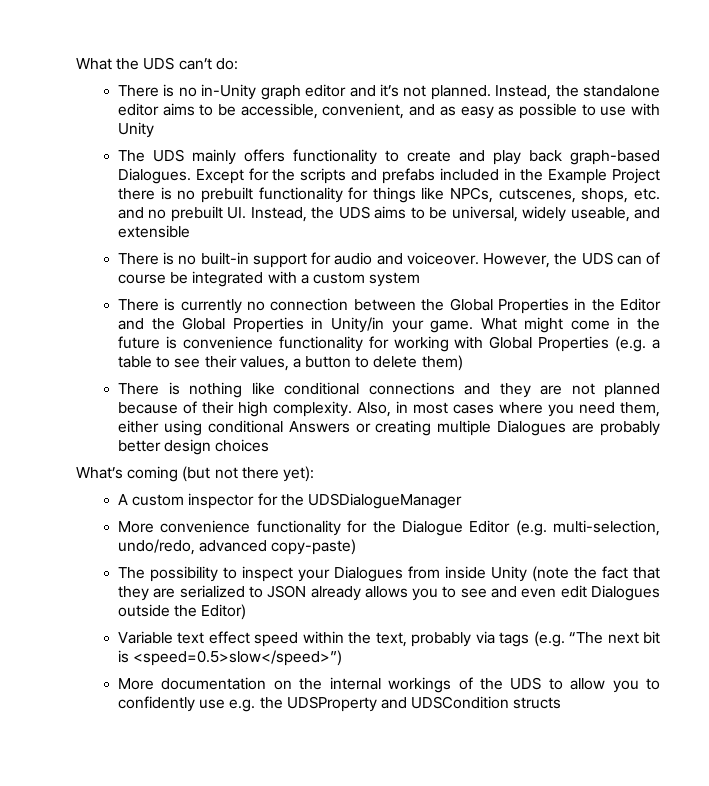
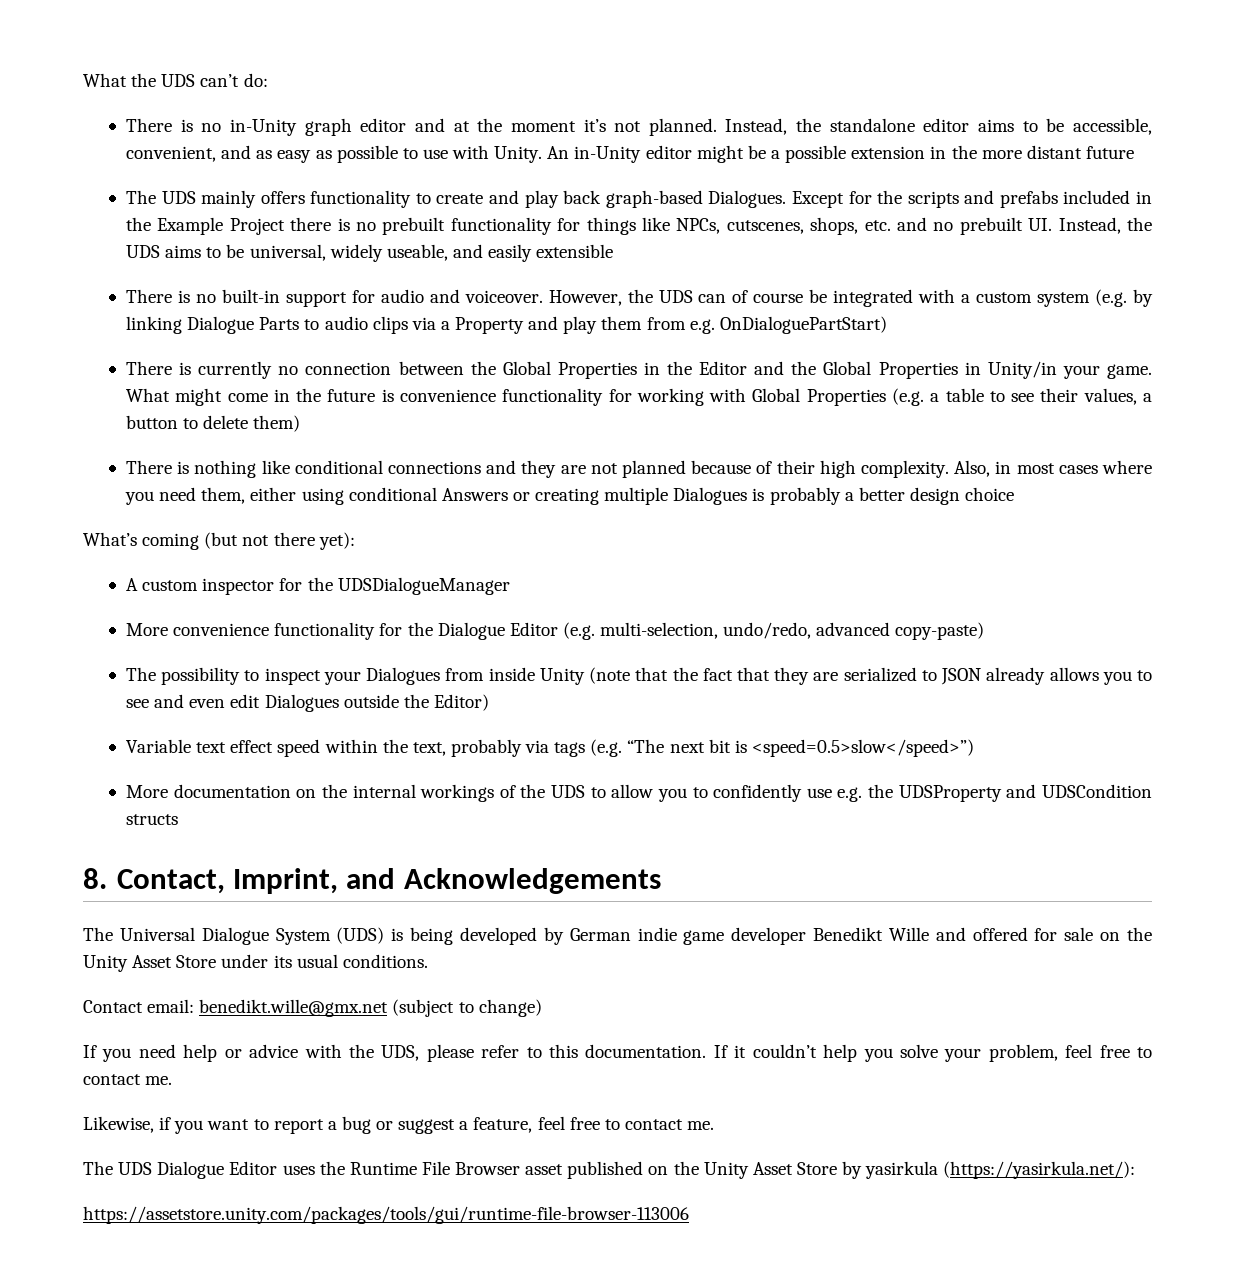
(376, 91) none -> [453,118,576,132] at the moment
[117,122,154,138] Unity -> [494,145,1134,163] Unity. An in-Unity editor might be a possible extension in the more distant future
(661, 213) none -> [488,244,533,262] easily
(421, 279) none -> [1095,289,1153,307] [126,316,887,334] (e.g. by linking Dialogue Parts to audio clips via a Property and play them from e.g. OnDialoguePartStart)
[572,421,660,436] are probably -> [752,487,854,505] is probably a
[215,439,270,452] choices -> [965,487,1015,501] choice
(569, 574) none -> [635,667,669,681] that
(562, 703) none -> [83,868,661,894] [83,927,1153,945] [83,954,428,972] [83,999,542,1017] [83,1044,1152,1062] [83,1074,173,1085] [83,1116,715,1134] [83,1161,1136,1179] [83,1206,689,1224] // 8. Contact, Imprint, and Acknowledgements // The Universal Dialogue System (UDS) is being developed by German indie game developer Benedikt Wille and offered for sale on the Unity Asset Store under its usual conditions. // Contact email: benedikt.wille@gmx.net (subject to change) // If you need help or advice with the UDS, please refer to this documentation. If it couldn’t help you solve your problem, feel free to contact me. // Likewise, if you want to report a bug or suggest a feature, feel free to contact me. // The UDS Dialogue Editor uses the Runtime File Browser asset published on the Unity Asset Store by yasirkula (https://yasirkula.net/): // https://assetstore.unity.com/packages/tools/gui/runtime-file-browser-113006

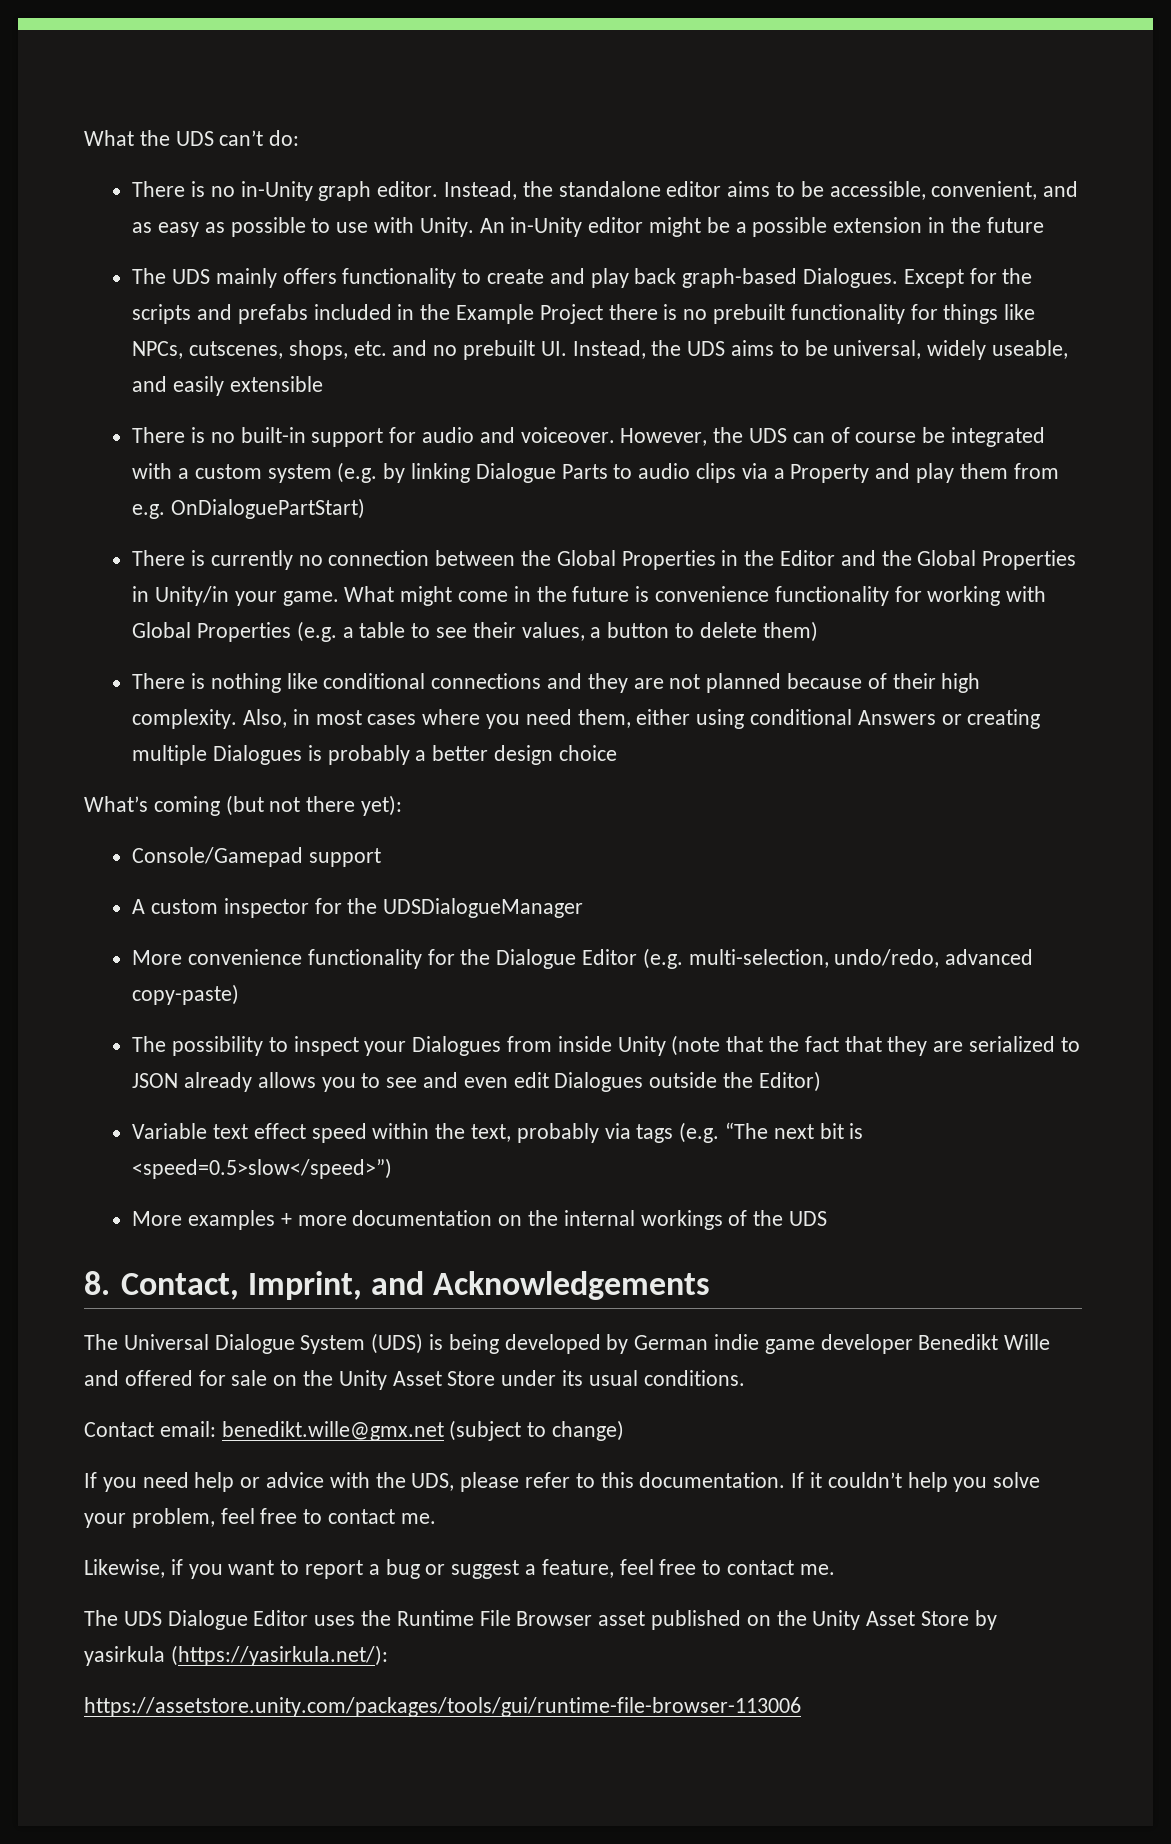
[360,118,717,136] editor and at the moment it’s not planned. -> [377,181,439,197] editor.
[981,145,1082,159] more distant -> (981, 225) none
(355, 541) none -> [132,847,381,867] // Console/Gamepad support
(169, 791) none -> [187,1210,347,1230] examples + more
[590,784,1152,802] [126,814,179,825] to allow you to confidently use e.g. the UDSProperty and UDSCondition structs -> (828, 1218) none

